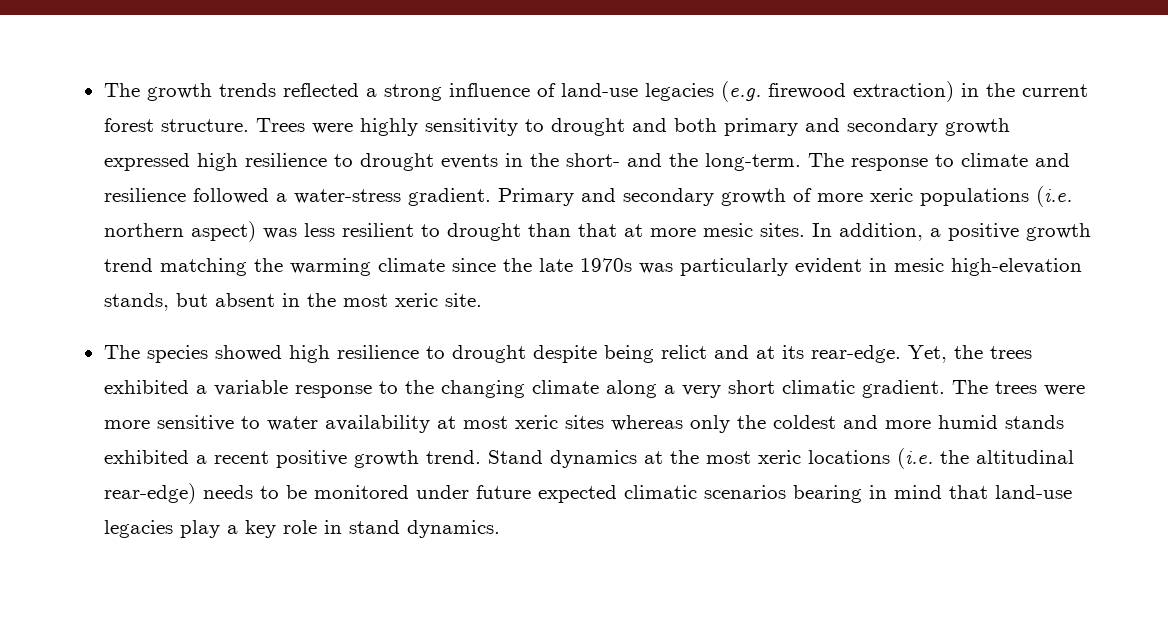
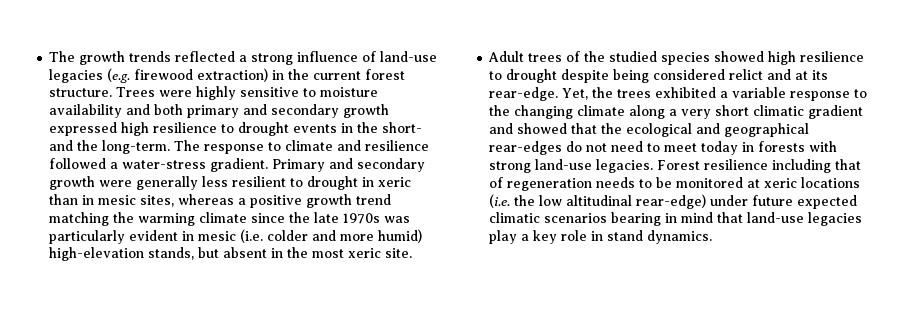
[424,118,625,136] sensitivity to drought -> [240,87,379,97] [49,104,123,118] sensitive to moisture availability
[792,186,1072,207] [103,221,923,242] of more xeric populations (i.e. northern aspect) was less resilient to drought than that at more mesic sites. In addition, -> [99,176,412,190] [49,194,235,207] were generally less resilient to drought in xeric than in mesic sites, whereas
(944, 265) none -> [240,229,423,243] (i.e. colder and more humid)
[103,345,140,359] The -> [488,51,658,62] Adult trees of the studied
(654, 354) none -> [653,69,726,80] considered
[861,380,1085,398] [103,415,1064,433] [103,450,751,468] gradient. The trees were more sensitive to water availability at most xeric sites whereas only the coldest and more humid stands exhibited a recent positive growth trend. Stand dynamics at the most -> [808,105,864,119] [489,123,810,137] [489,141,838,155] [489,159,862,173] [489,177,761,191] gradient and showed that the ecological and geographical rear-edges do not need to meet today in forests with strong land-use legacies. Forest resilience including that of regeneration needs to be monitored at
(969, 457) none -> [539,195,563,206] low
[202,485,409,499] needs to be monitored -> (707, 201) none

